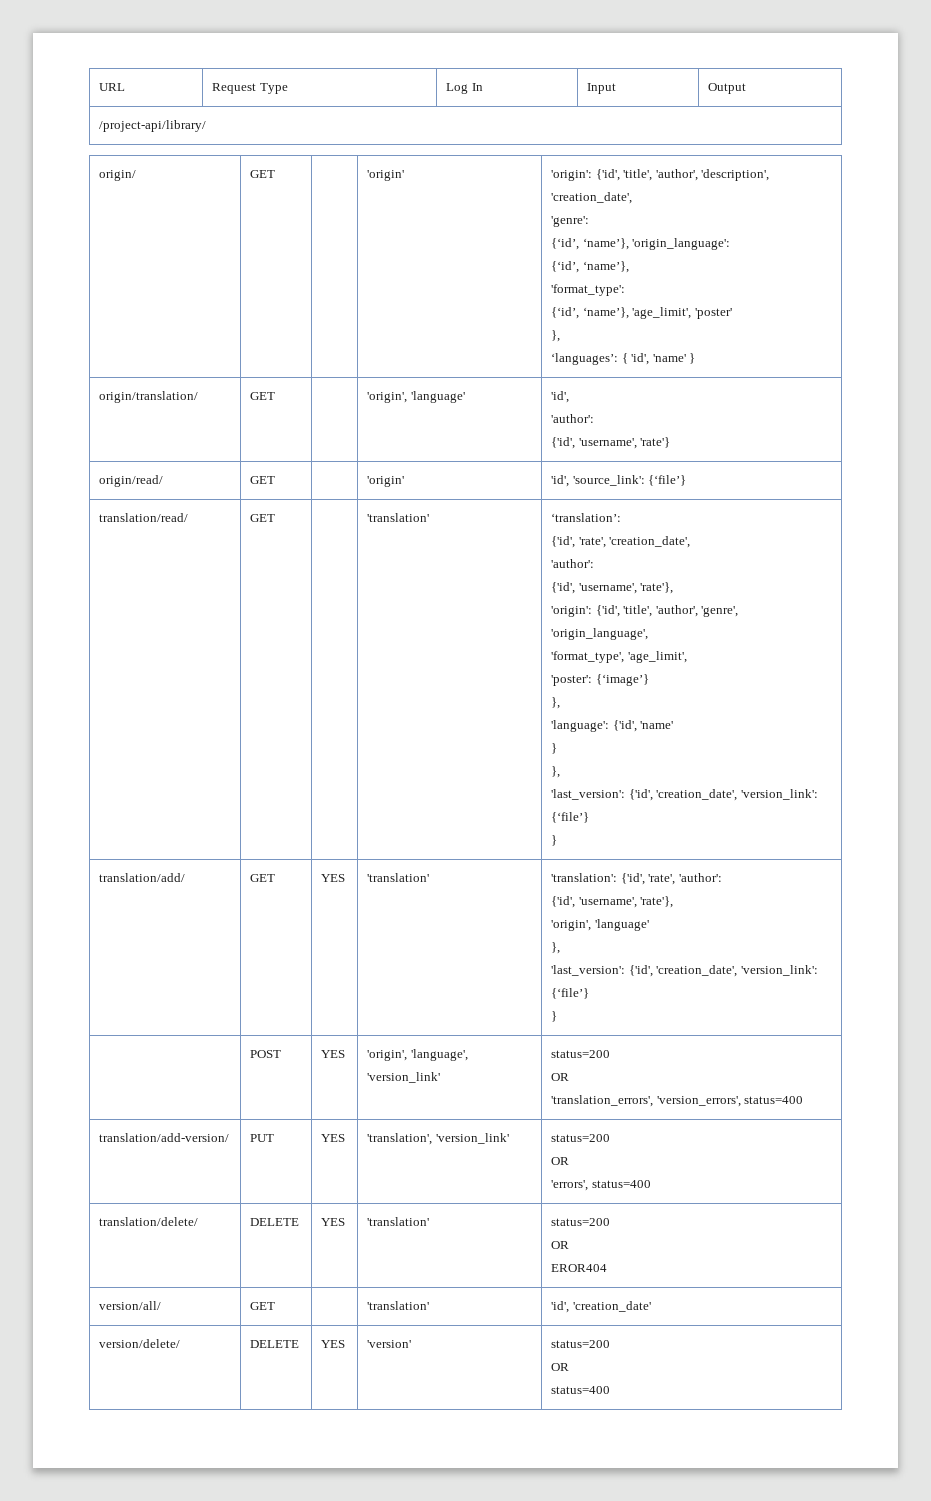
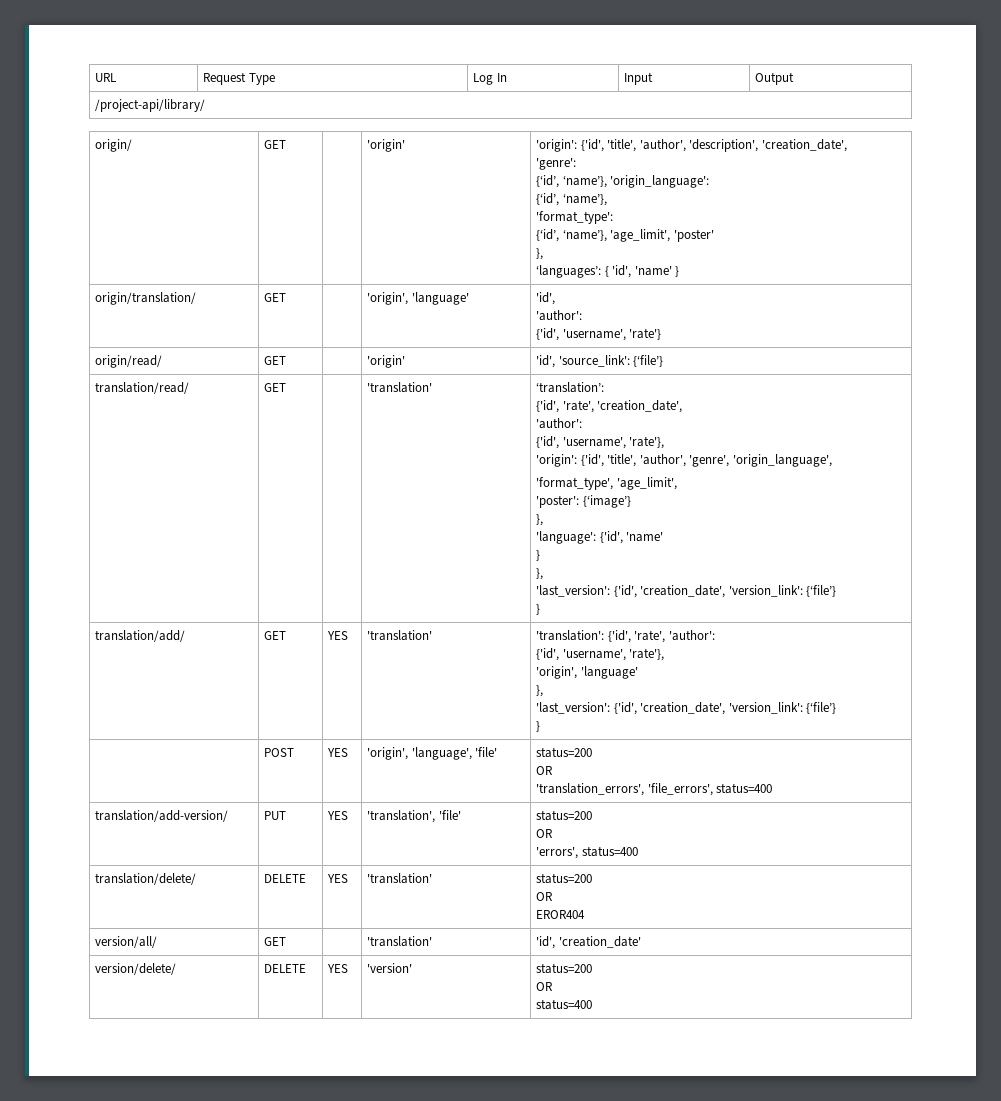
[367,1072,441,1083] 'version_link' -> [475,747,498,757] 'file'
[656,1096,741,1107] 'version_errors', -> [647,783,713,796] 'file_errors',
[435,1133,509,1144] 'version_link' -> [438,810,461,820] 'file'

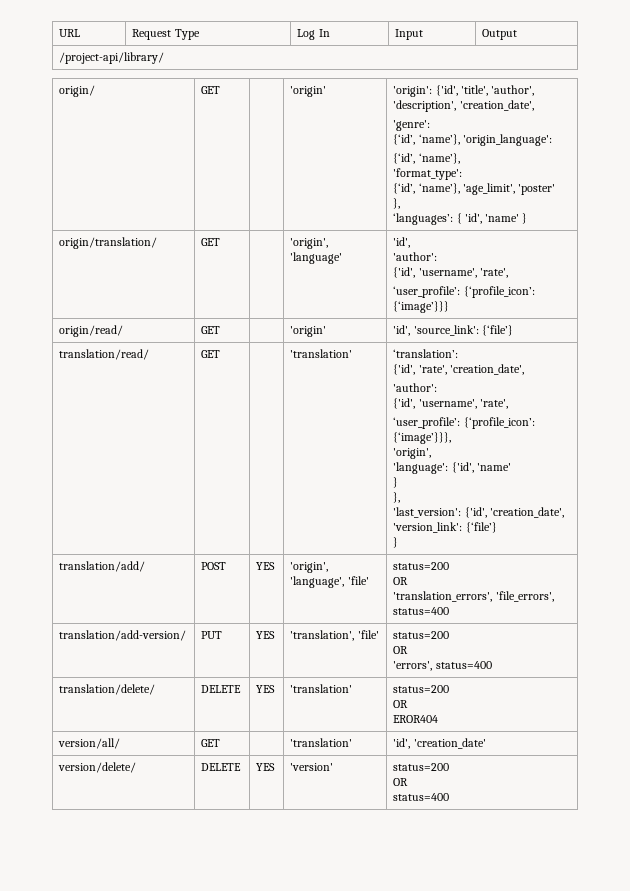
[629,328,662,340] 'rate'} -> [479,268,508,278] [393,286,535,298] [393,301,450,313] 'rate', // ‘user_profile’: {‘profile_icon’: {‘image’}}}
[629,436,665,449] [536,454,832,467] [536,477,677,490] [536,495,631,508] [536,514,544,526] 'rate'}, // 'origin': {'id', 'title', 'author', 'genre', 'origin_language', // 'format_type', 'age_limit', // 'poster': {‘image’} // }, -> [479,399,508,409] [393,417,535,429] [393,432,452,444] [393,448,432,459] 'rate', // ‘user_profile’: {‘profile_icon’: {‘image’}}}, // 'origin',
[264,631,287,640] [327,631,349,640] [367,630,433,641] [536,630,715,643] [536,648,665,661] [536,666,638,679] [536,685,544,697] [536,702,837,715] [536,721,541,732] | GET | YES | 'translation' | 'translation': {'id', 'rate', 'author': // {'id', 'username', 'rate'}, // 'origin', 'language' // }, // 'last_version': {'id', 'creation_date', 'version_link': {‘file’} // } // -> (146, 566) none

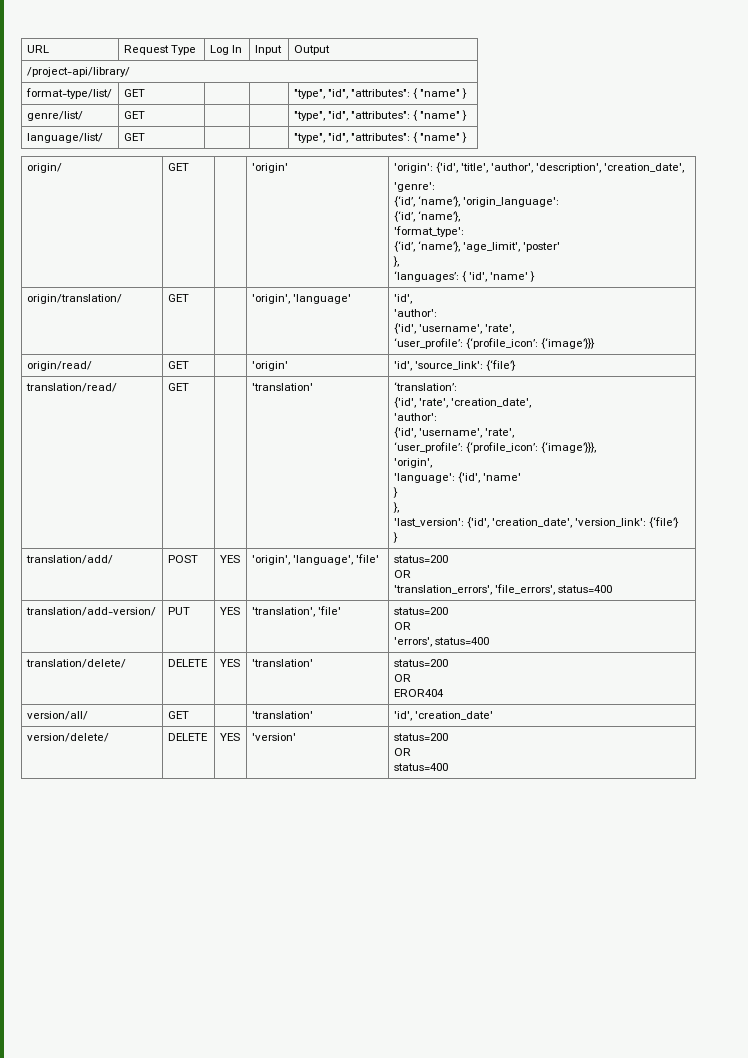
(165, 58) none -> [25,88,112,99] [123,89,145,97] [293,88,468,99] [26,111,83,121] [123,111,145,119] [293,110,468,121] [26,133,103,143] [123,133,145,141] [293,132,468,143] // format-type/list/ | GET | | | "type", "id", "attributes": { "name" } // genre/list/ | GET | | | "type", "id", "attributes": { "name" } // language/list/ | GET | | | "type", "id", "attributes": { "name" }

